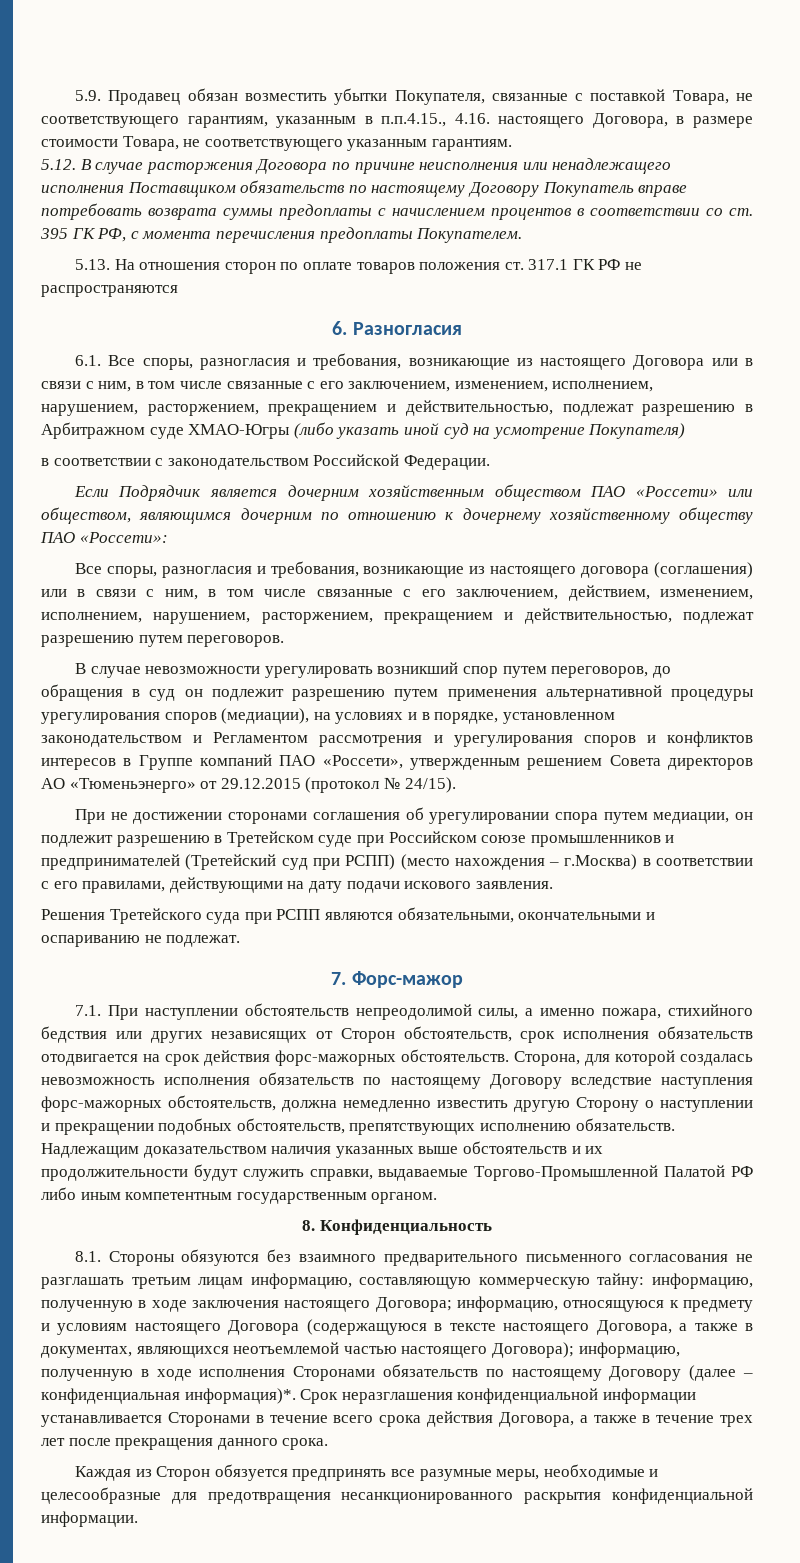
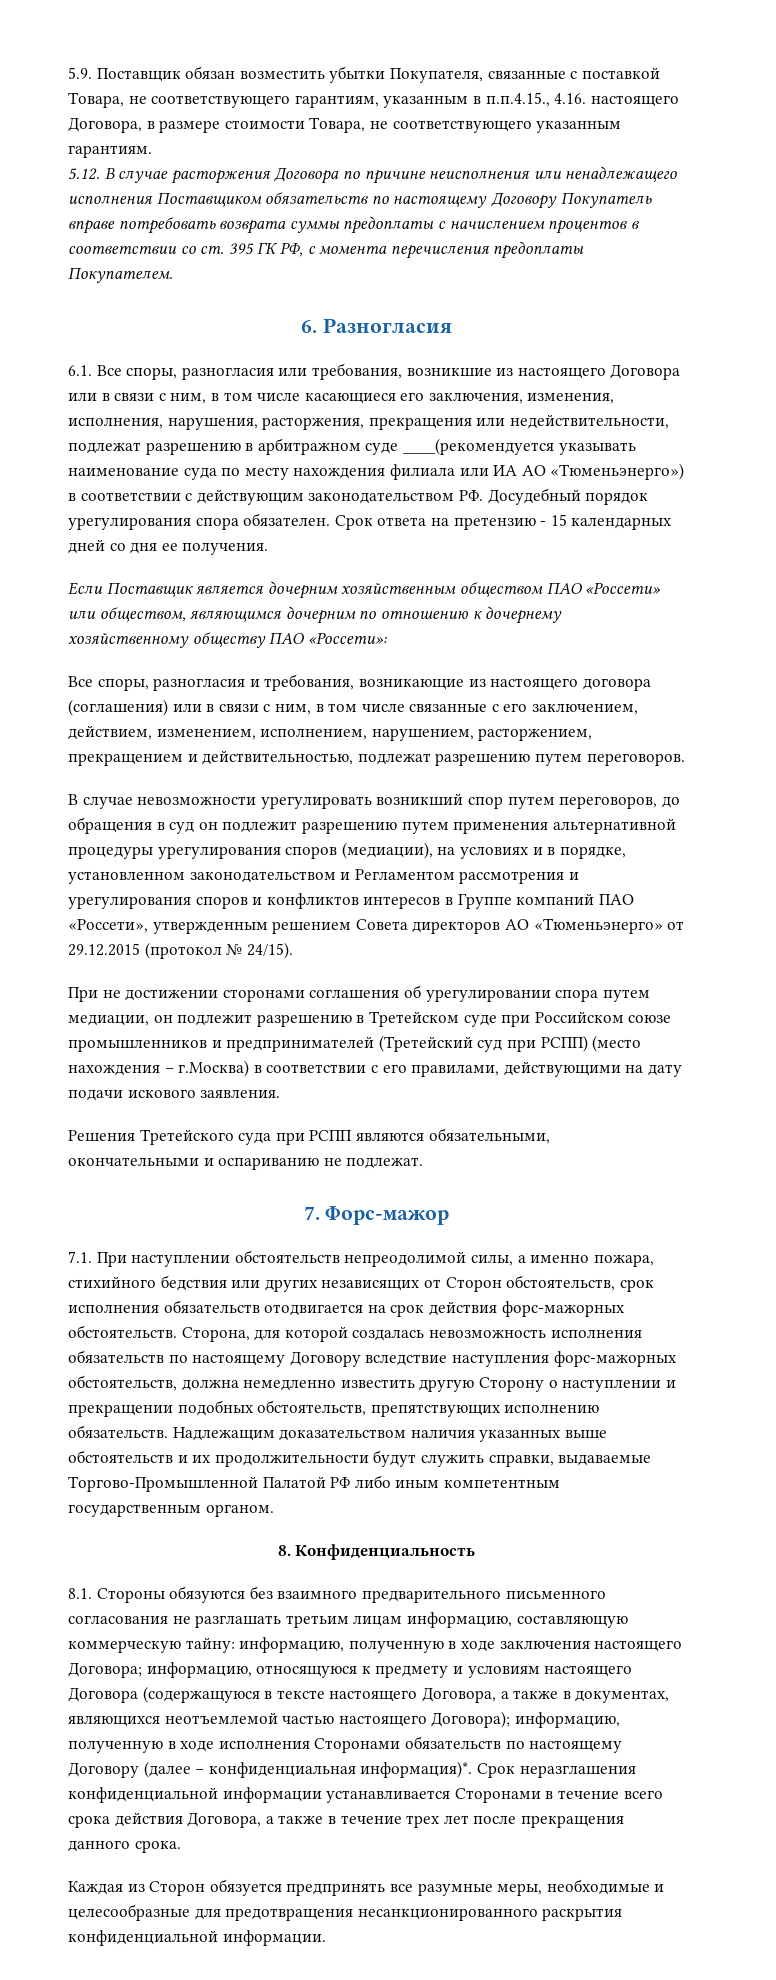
[108,90,181,105] Продавец -> [96,68,181,82] Поставщик
[74,259,643,274] [41,285,178,297] // 5.13. На отношения сторон по оплате товаров положения ст. 317.1 ГК РФ не распространяются -> (173, 275) none
[297,353,510,370] и требования, возникающие -> [278,363,492,380] или требования, возникшие
[226,381,654,392] [41,400,753,416] [41,422,686,439] [41,454,490,470] связанные с его заключением, изменением, исполнением, нарушением, расторжением, прекращением и действительностью, подлежат разрешению в Арбитражном суде ХМАО-Югры (либо указать иной суд на усмотрение Покупателя) // в соответствии с законодательством Российской Федерации. -> [304,392,615,404] [68,414,669,430] [68,438,636,455] [68,463,685,480] [68,488,649,505] [68,513,673,530] [68,539,269,555] касающиеся его заключения, изменения, исполнения, нарушения, расторжения, прекращения или недействительности, подлежат разрешению в арбитражном суде ____(рекомендуется указывать наименование суда по месту нахождения филиала или ИА АО «Тюменьэнерго») в соответствии с действующим законодательством РФ. Досудебный порядок урегулирования спора обязателен. Срок ответа на претензию - 15 календарных дней со дня ее получения.
[118,485,202,501] Подрядчик -> [106,582,193,597] Поставщик

